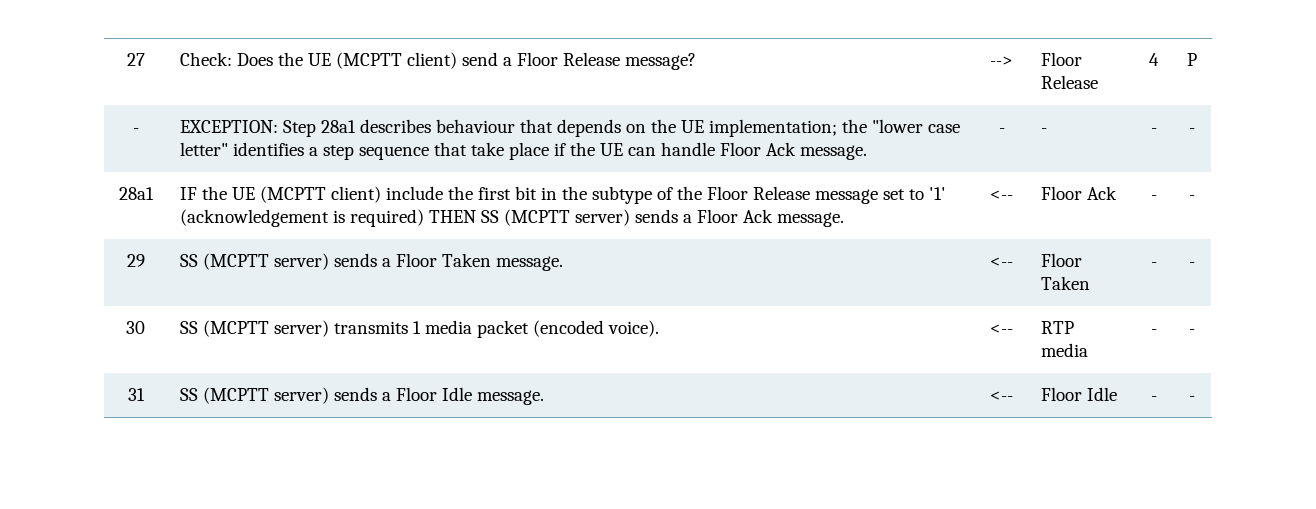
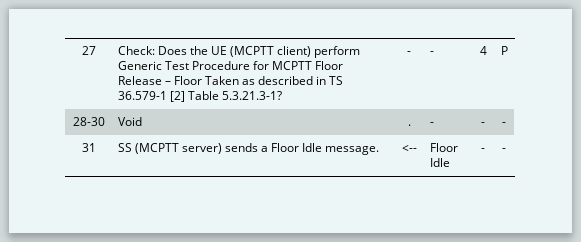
[461,52,696,70] [990,56,1013,66] [1040,52,1082,66] [1040,75,1098,89] [1149,53,1159,66] [1187,53,1197,66] [132,128,139,133] [179,119,960,137] [179,142,867,160] [998,128,1005,133] [1040,128,1047,133] [1150,128,1157,133] [1189,128,1195,133] [118,187,154,200] [179,186,946,204] [179,209,844,227] [990,190,1013,200] [1040,186,1117,200] [1150,195,1157,200] [1189,195,1195,200] [126,254,145,267] [179,253,563,271] [990,257,1013,267] [1040,253,1082,267] [1040,276,1090,290] [1150,262,1157,267] [1189,262,1195,267] [126,321,145,334] [179,320,659,338] [990,324,1013,334] [1040,321,1074,334] [1040,343,1088,357] send a Floor Release message? | --> | Floor Release | 4 | P // - | EXCEPTION: Step 28a1 describes behaviour that depends on the UE implementation; the "lower case letter" identifies a step sequence that take place if the UE can handle Floor Ack message. | - | - | - | - // 28a1 | IF the UE (MCPTT client) include the first bit in the subtype of the Floor Release message set to '1' (acknowledgement is required) THEN SS (MCPTT server) sends a Floor Ack message. | <-- | Floor Ack | - | - // 29 | SS (MCPTT server) sends a Floor Taken message. | <-- | Floor Taken | - | - // 30 | SS (MCPTT server) transmits 1 media packet (encoded voice). | <-- | RTP media -> [314,46,361,58] [117,61,344,70] [117,76,344,85] [117,91,282,102] [407,51,411,55] [429,51,434,55] [479,46,487,55] [500,46,508,55] [72,117,105,126] [117,117,142,126] [407,124,411,126] [429,122,434,126] perform Generic Test Procedure for MCPTT Floor Release – Floor Taken as described in TS 36.579-1 [2] Table 5.3.21.3-1? | - | - | 4 | P // 28-30 | Void | . | -

